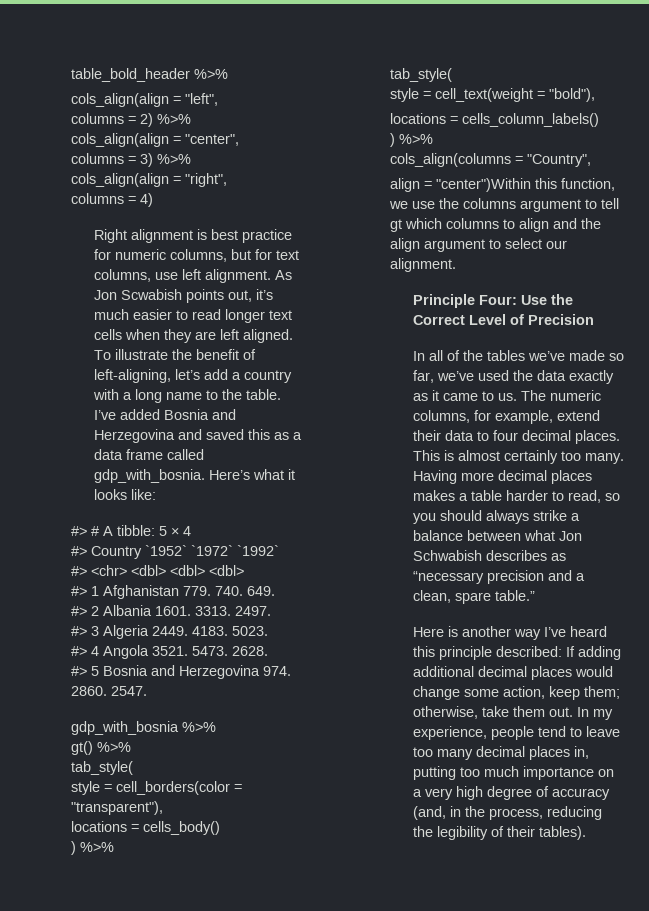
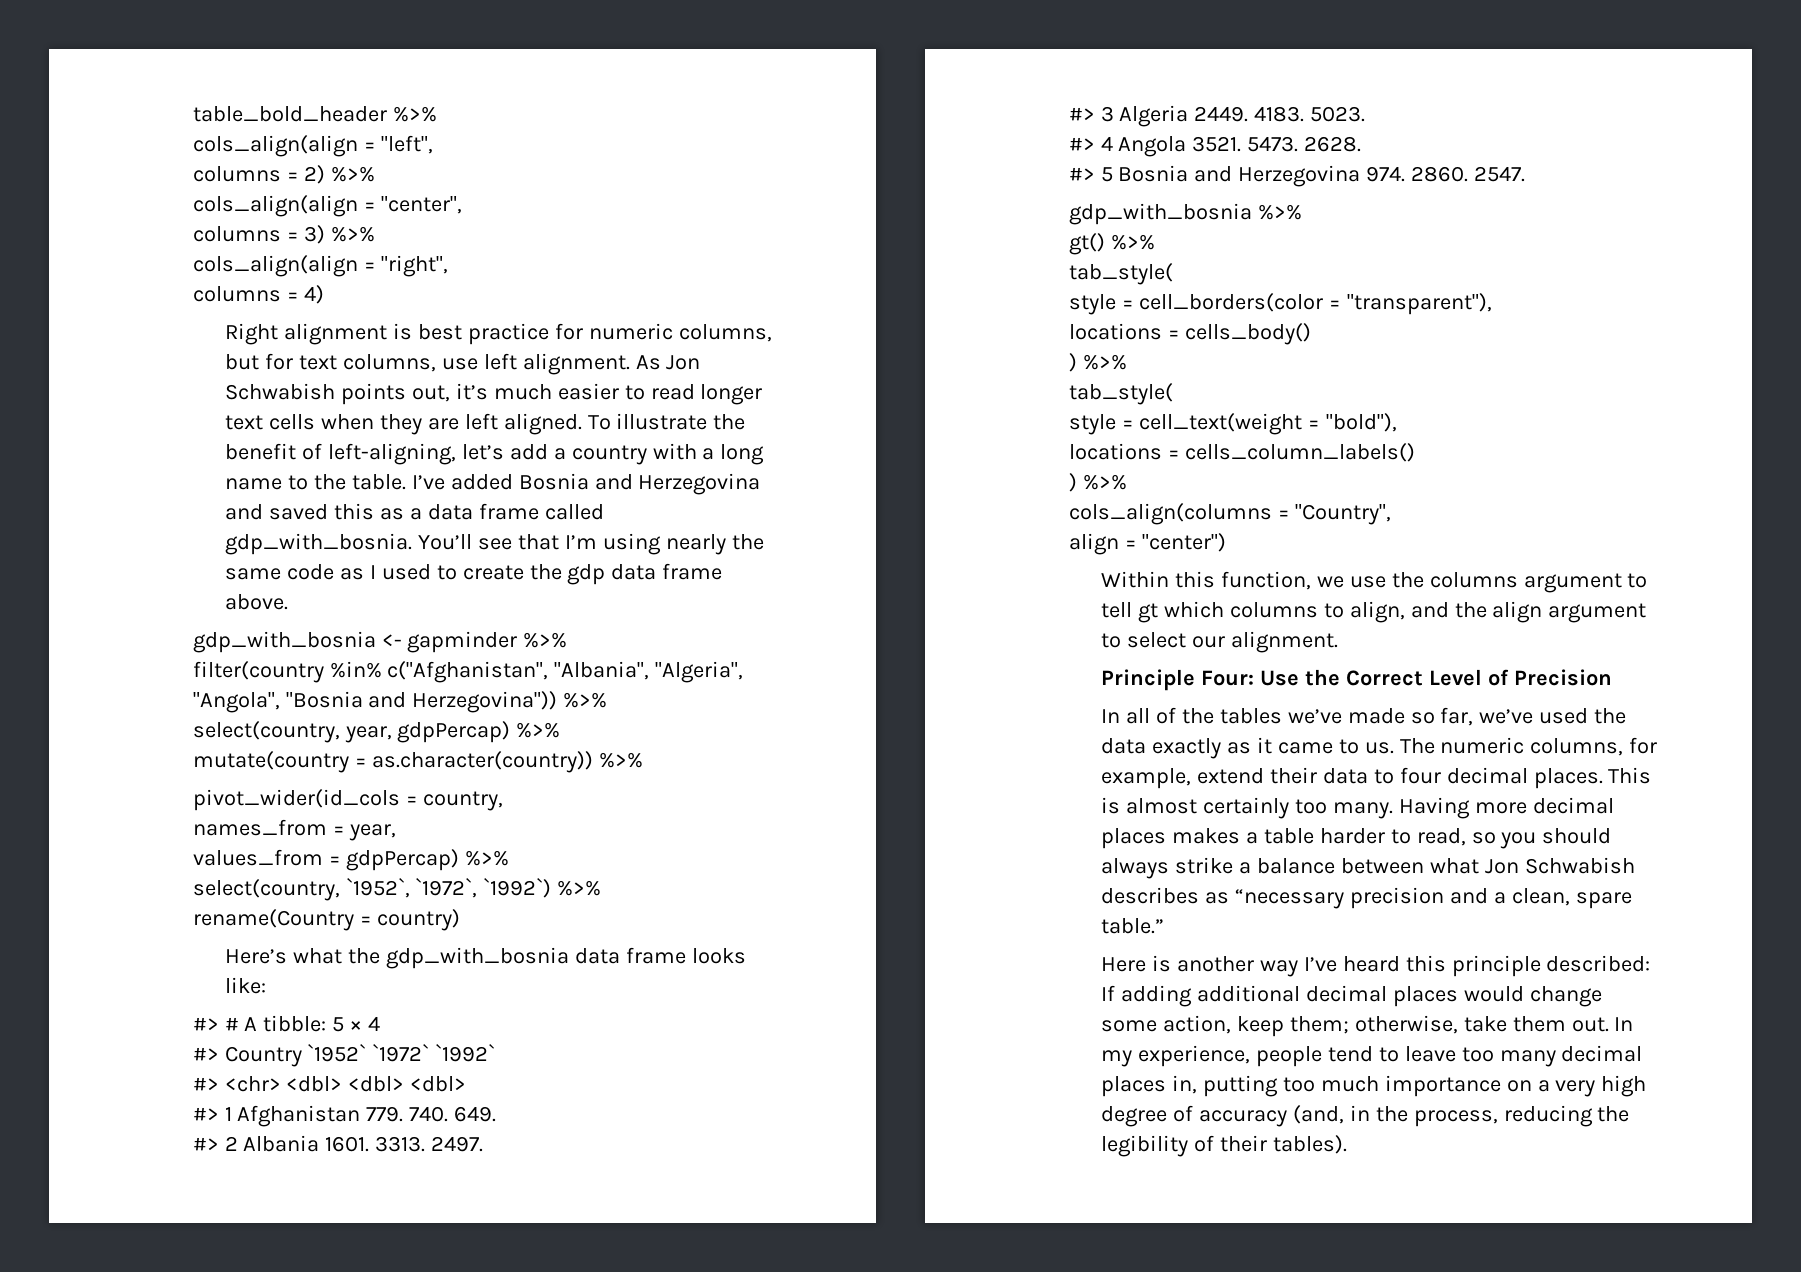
[121,289,183,300] Scwabish -> [224,383,335,400] Schwabish
[209,469,296,480] Here’s what it -> [417,533,764,555] [224,563,723,585] [224,594,288,610] [192,631,568,653] [192,661,744,683] [192,691,608,713] [192,721,561,743] [192,751,644,773] [192,789,504,811] [192,819,397,841] [192,849,510,871] [192,878,602,901] [192,909,461,931] [224,947,686,969] You’ll see that I’m using nearly the same code as I used to create the gdp data frame above. // gdp_with_bosnia <- gapminder %>% // filter(country %in% c("Afghanistan", "Albania", "Algeria", "Angola", "Bosnia and Herzegovina")) %>% // select(country, year, gdpPercap) %>% // mutate(country = as.character(country)) %>% // pivot_wider(id_cols = country, // names_from = year, // values_from = gdpPercap) %>% // select(country, `1952`, `1972`, `1992`) %>% // rename(Country = country) // Here’s what the gdp_with_bosnia data frame
[435,178,531,192] "center")Within -> [1142,533,1227,552] [1100,571,1169,588] "center") // Within
[518,218,549,232] align -> [1349,601,1405,623] align,

